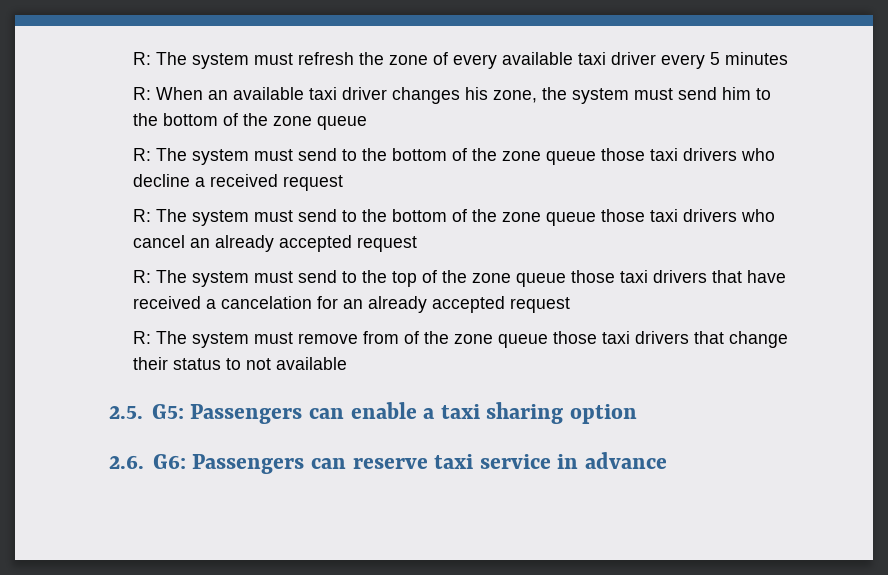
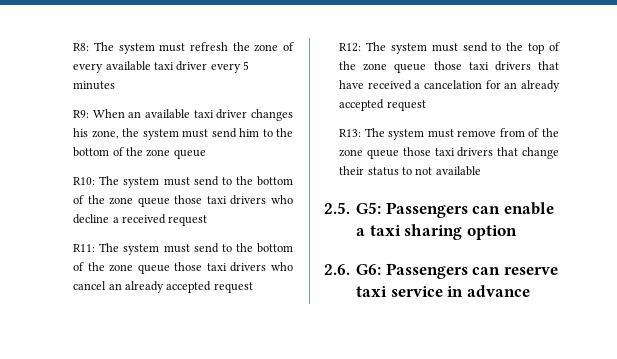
[133,52,152,65] R: -> [73,43,90,51] R8:
[133,87,152,100] R: -> [73,110,90,118] R9:
[133,148,152,161] R: -> [73,177,96,185] R10:
[133,209,152,222] R: -> [73,244,96,252] R11:
[133,270,152,283] R: -> [339,43,362,52] R12:
[133,331,152,344] R: -> [339,129,362,137] R13:

